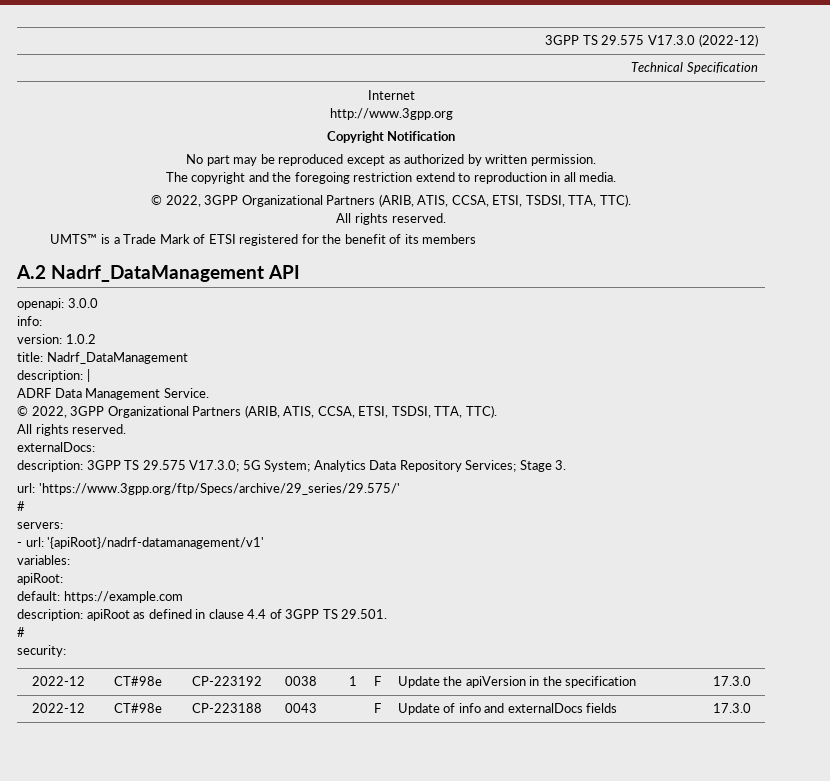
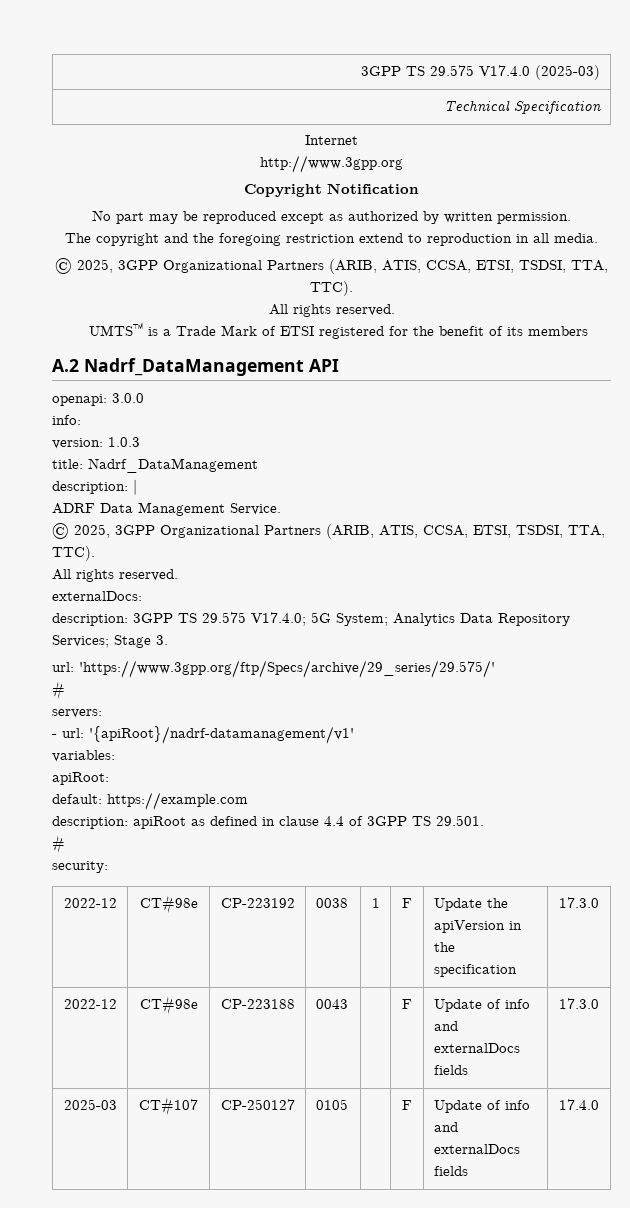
[545,34,758,47] 3GPP TS 29.575 V17.3.0 (2022-12) -> [361,65,601,80] 3GPP TS 29.575 V17.4.0 (2025-03)
[165,195,201,207] 2022, -> [77,259,113,273] 2025,
[65,334,96,344] 1.0.2 -> [108,437,140,447] 1.0.3
[31,406,67,418] 2022, -> [74,524,110,538] 2025,
[189,460,240,472] V17.3.0; -> [251,612,306,626] V17.4.0;
(751, 708) none -> [63,1099,117,1110] [139,1097,198,1116] [220,1099,295,1110] [315,1099,348,1110] [402,1100,412,1110] [433,1100,530,1113] [433,1122,458,1132] [433,1144,520,1154] [433,1166,468,1176] [559,1099,599,1110] // 2025-03 | CT#107 | CP-250127 | 0105 | | F | Update of info and externalDocs fields | 17.4.0

